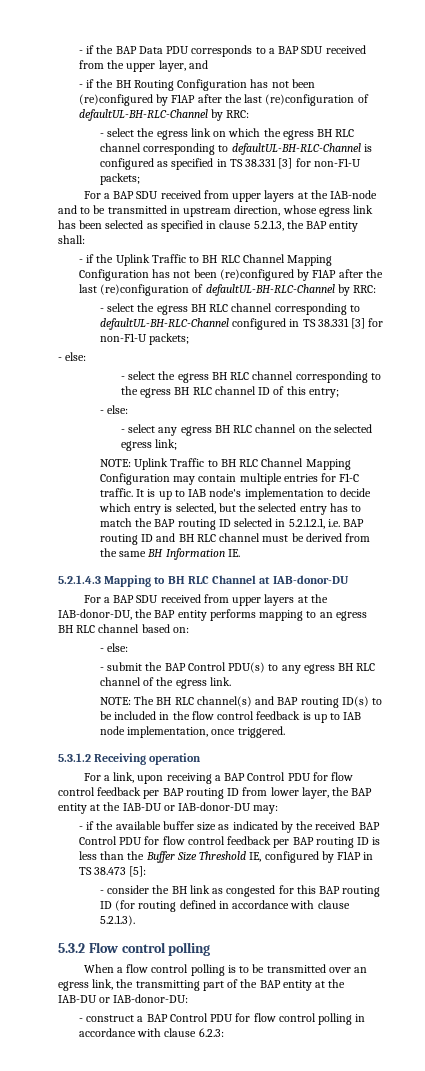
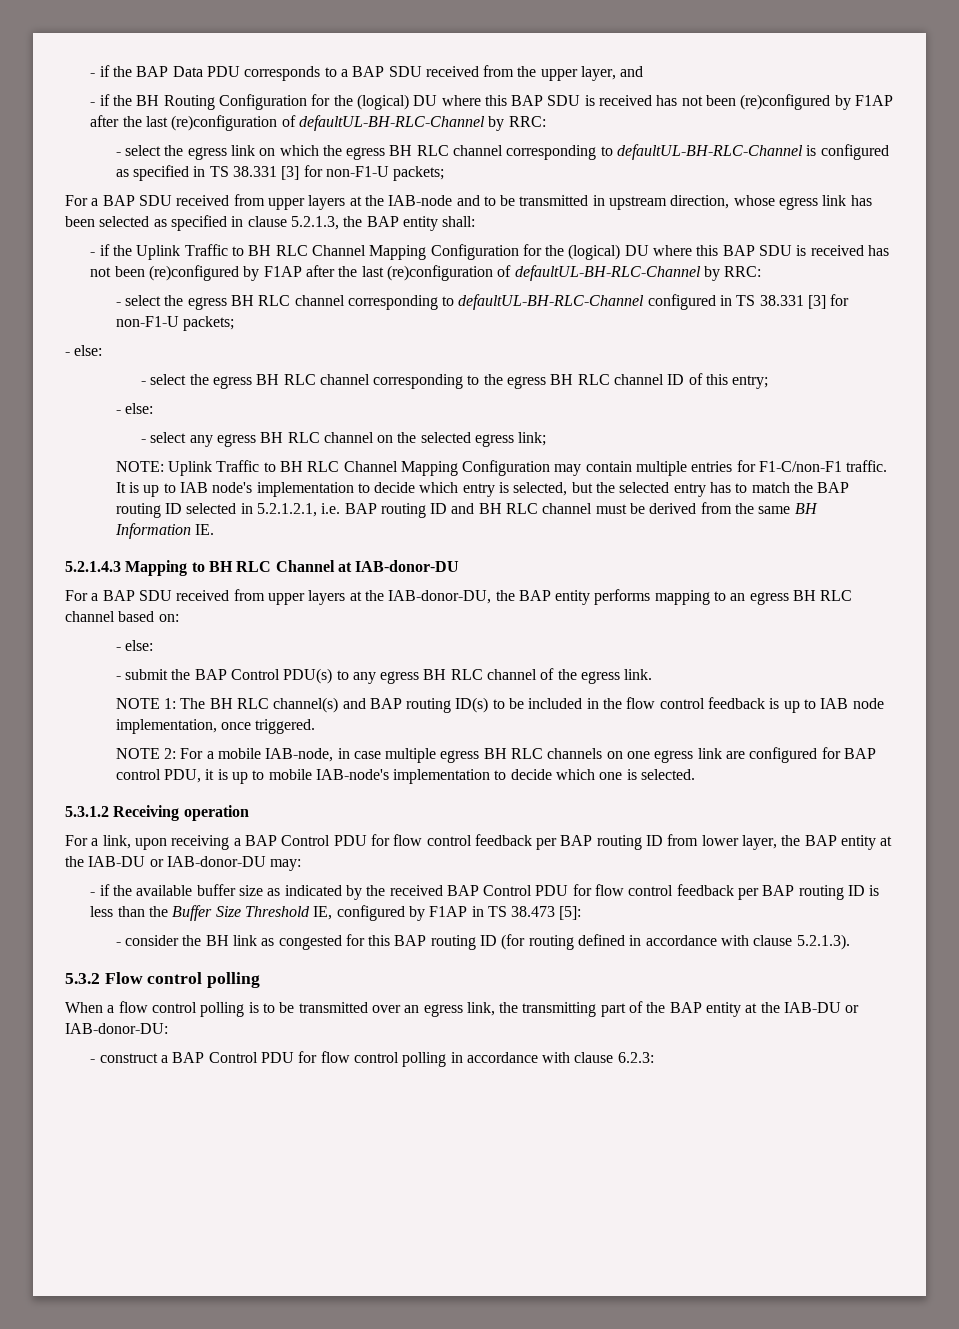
(248, 85) none -> [311,94,653,110] for the (logical) DU where this BAP SDU is received
(149, 275) none -> [522,244,864,260] for the (logical) DU where this BAP SDU is received
[339,473,360,482] F1-C -> [759,461,843,472] F1-C/non-F1
[99,697,131,705] NOTE: -> [115,698,176,709] NOTE 1:
(285, 732) none -> [115,747,876,763] [115,769,696,784] // NOTE 2: For a mobile IAB-node, in case multiple egress BH RLC channels on one egress link are configured for BAP control PDU, it is up to mobile IAB-node's implementation to decide which one is selected.

